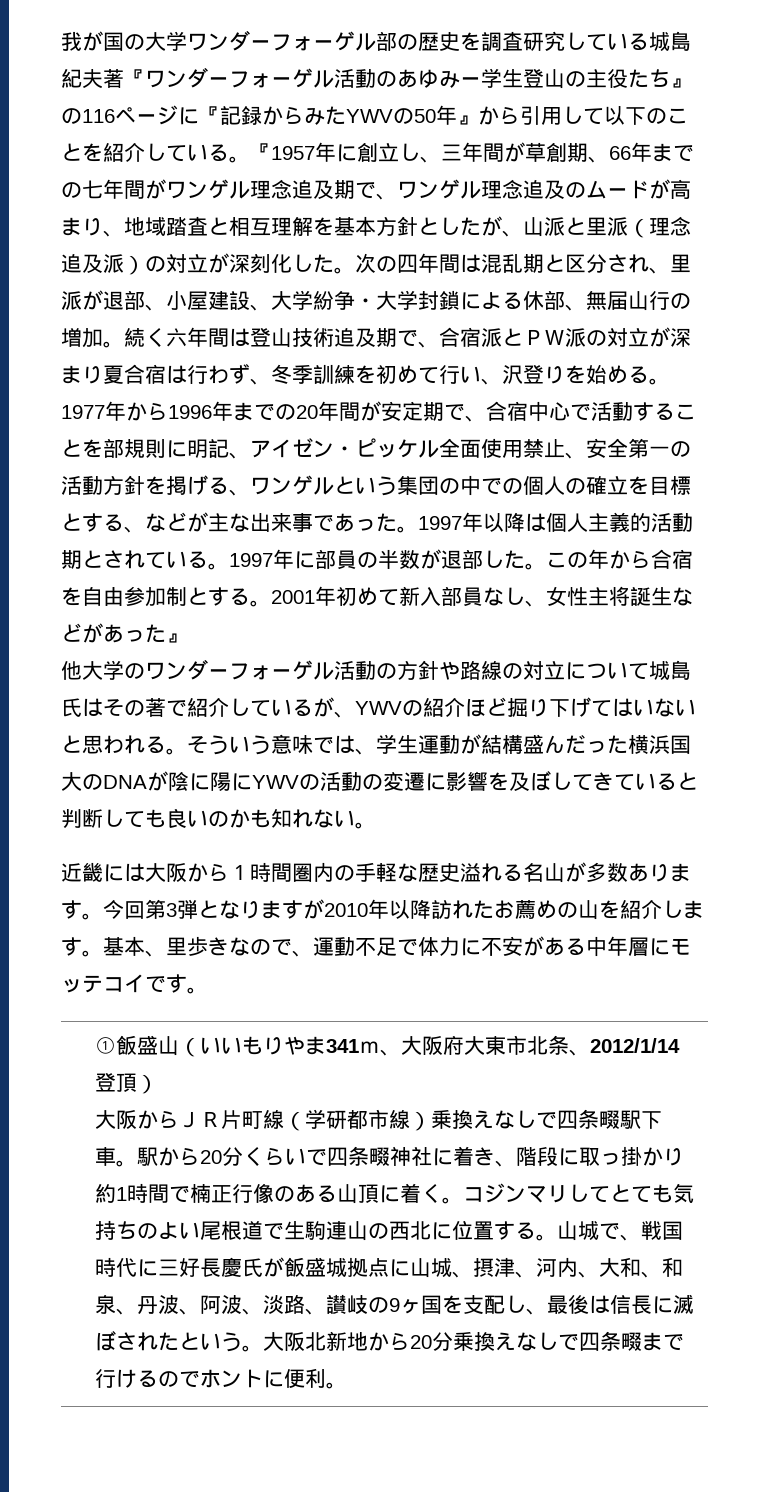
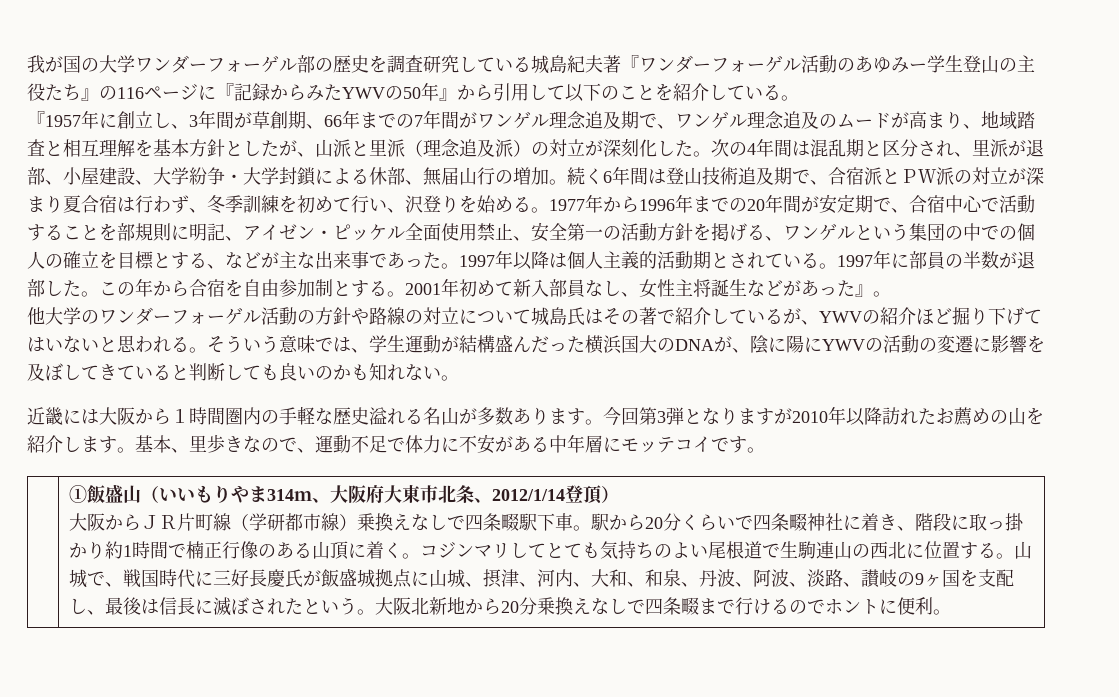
(250, 159) none -> (799, 98) //
[441,144,462,161] 三 -> [189,115,198,127] 3
[82,180,103,199] 七 -> [414,115,423,127] 7
[397,254,418,273] 四 -> [747,143,756,155] 4
[166,328,187,347] 六 -> [603,171,612,183] 6
(187, 638) none -> [873,291,891,297] 。
(168, 781) none -> [732,348,750,353] 、
[326,1039,360,1053] 341 -> [267,489,295,501] 314

